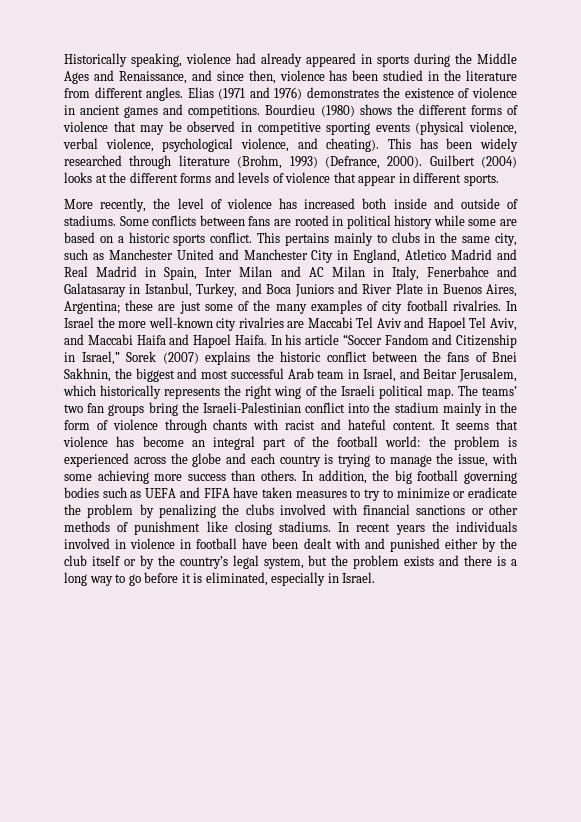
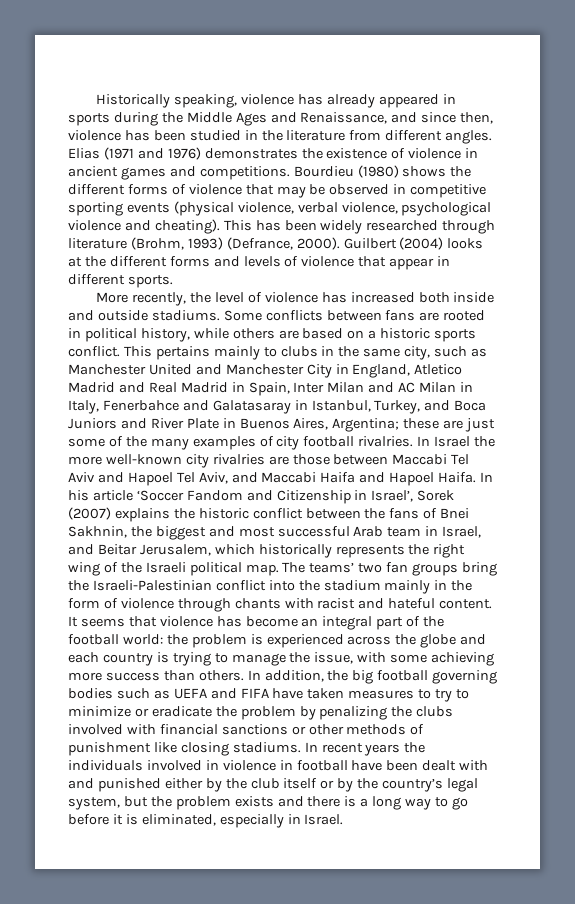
[236,53,256,64] had -> [297,94,323,105] has
[240,138,289,152] violence, -> [68,220,121,231] violence
[507,199,518,209] of -> (148, 315) none
[394,215,497,229] history while some -> [140,328,275,342] history, while others
(305, 324) none -> [292,454,389,465] those between
[342,334,382,345] “Soccer -> [136,490,184,501] ‘Soccer
[81,351,120,365] Israel,” -> [371,490,414,502] Israel’,

